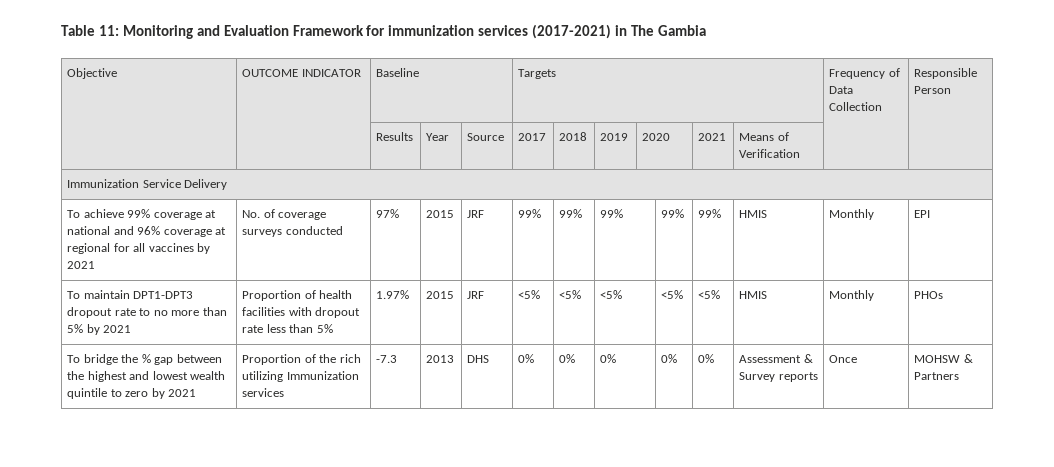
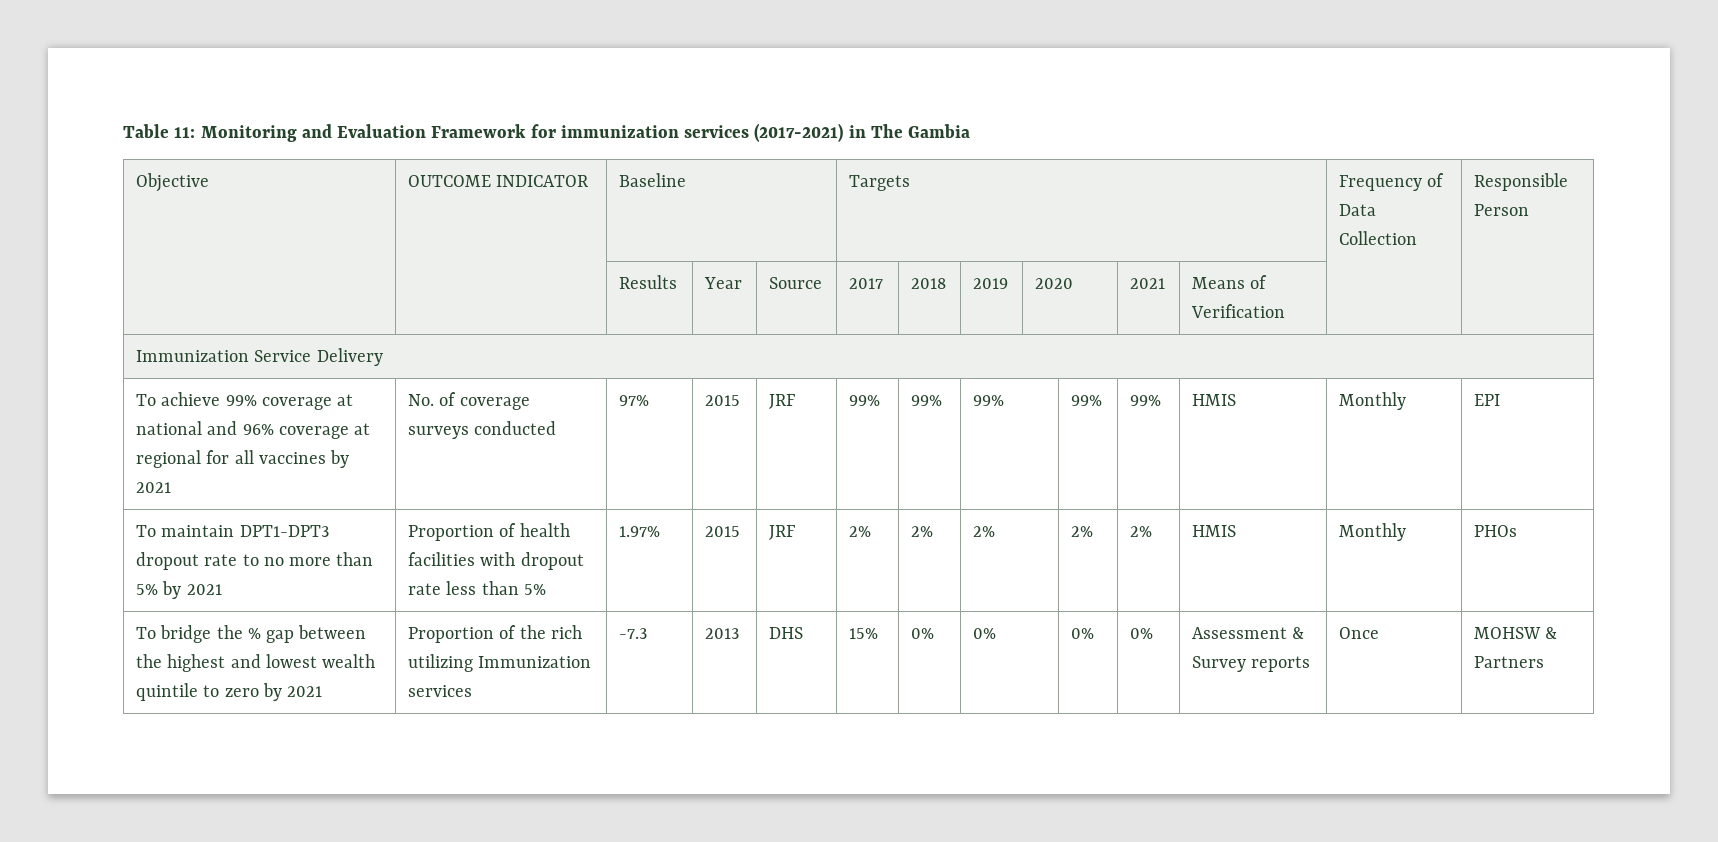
[518,290,541,299] [559,290,582,299] [600,290,623,299] [661,290,684,299] [698,290,721,299] <5% | <5% | <5% | <5% | <5% -> [849,526,872,537] [911,526,934,537] [973,526,996,537] [1071,526,1094,537] [1130,526,1153,537] 2% | 2% | 2% | 2% | 2%
[518,354,535,363] 0% -> [849,628,879,639] 15%

